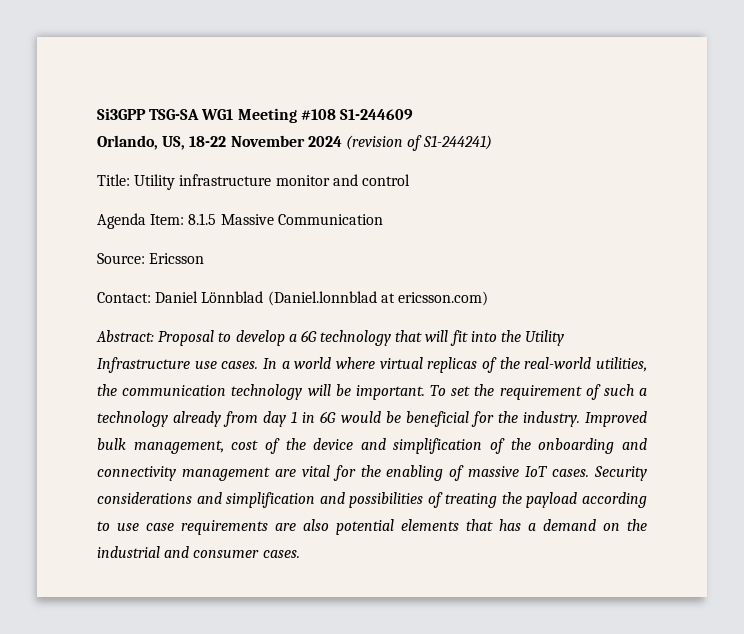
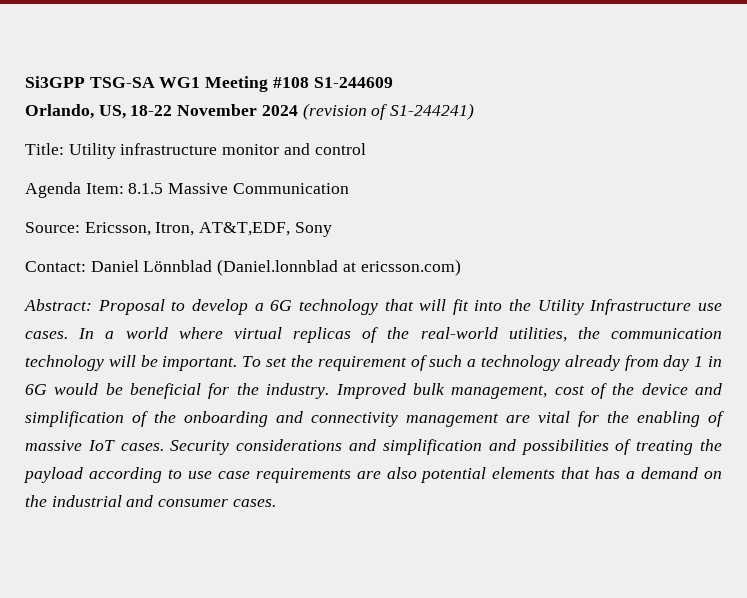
[149,253,205,264] Ericsson -> [84,222,332,237] Ericsson, Itron, AT&T,EDF, Sony

